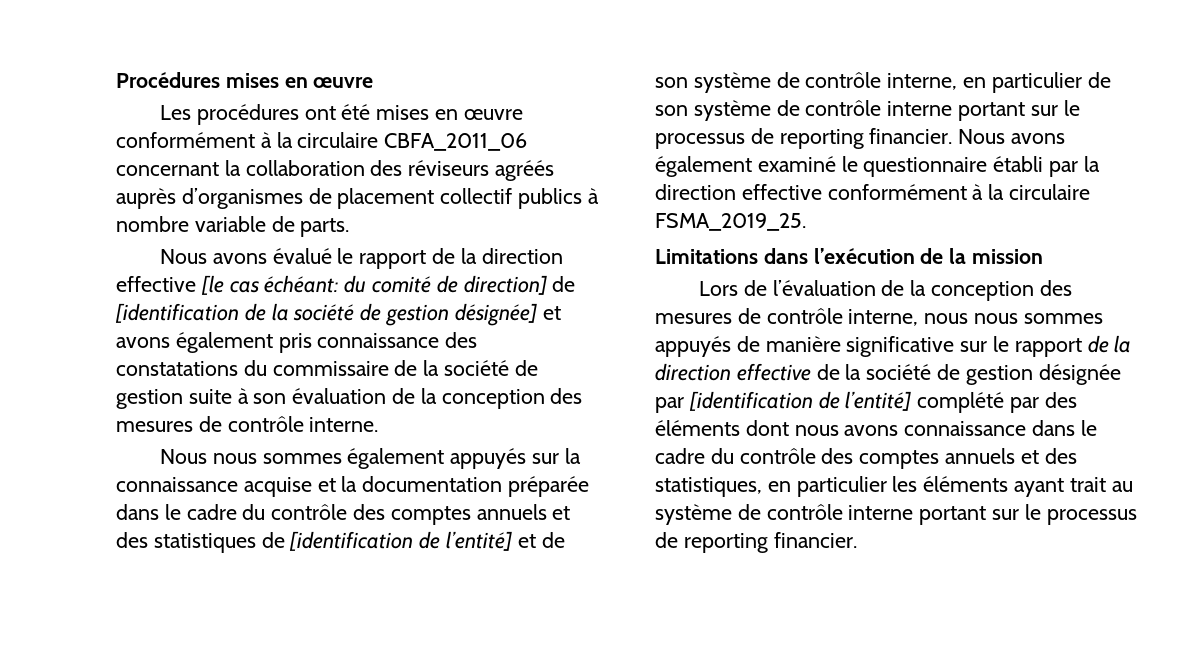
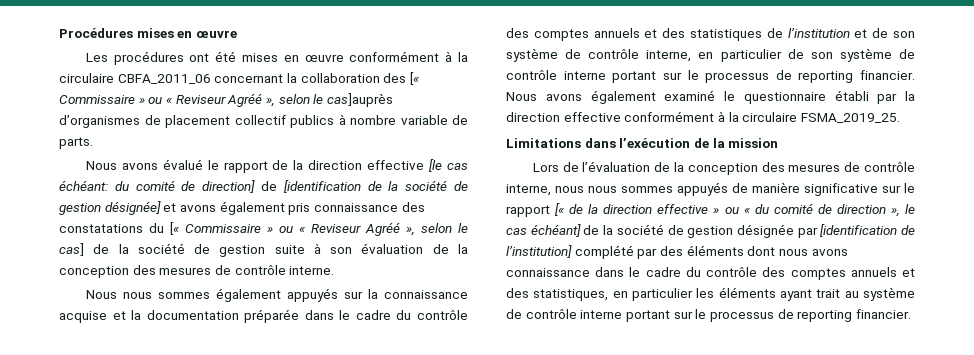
[408,160,555,181] [116,188,176,209] réviseurs agréés auprès -> [409,72,419,85] [59,93,393,107] [« Commissaire » ou « Reviseur Agréé », selon le cas]auprès
[272,361,389,376] commissaire -> [170,222,468,236] [59,243,84,256] [« Commissaire » ou « Reviseur Agréé », selon le cas]
[289,531,513,551] [identification de l’entité] -> [787,28,850,38] l’institution
[1087,335,1132,353] [655,363,811,381] de la direction effective -> [555,203,915,217] [506,224,581,237] [« de la direction effective » ou « du comité de direction », le cas échéant]
[845,391,912,411] l’entité] -> [506,245,572,258] l’institution]

